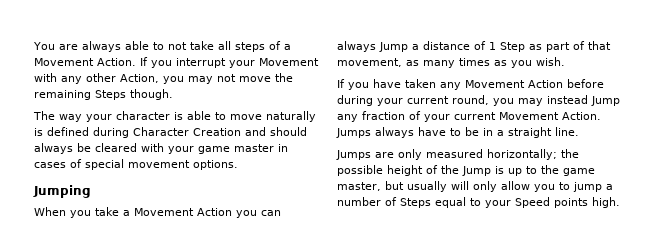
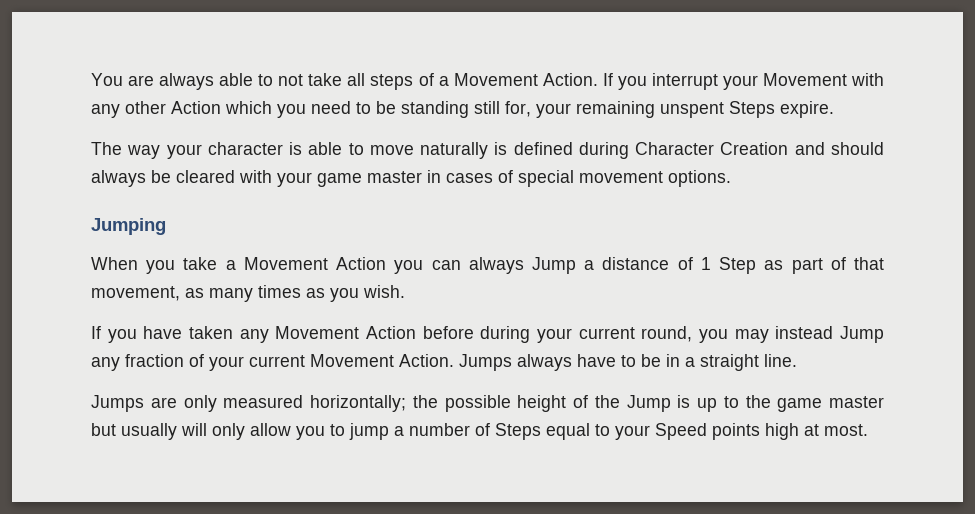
[120,73,293,84] [34,89,173,100] Action, you may not move the remaining Steps though. -> [171,101,834,118] Action which you need to be standing still for, your remaining unspent Steps expire.
[337,182,381,191] master, -> [829,396,884,408] master
[592,197,620,208] high. -> [765,423,868,440] high at most.

